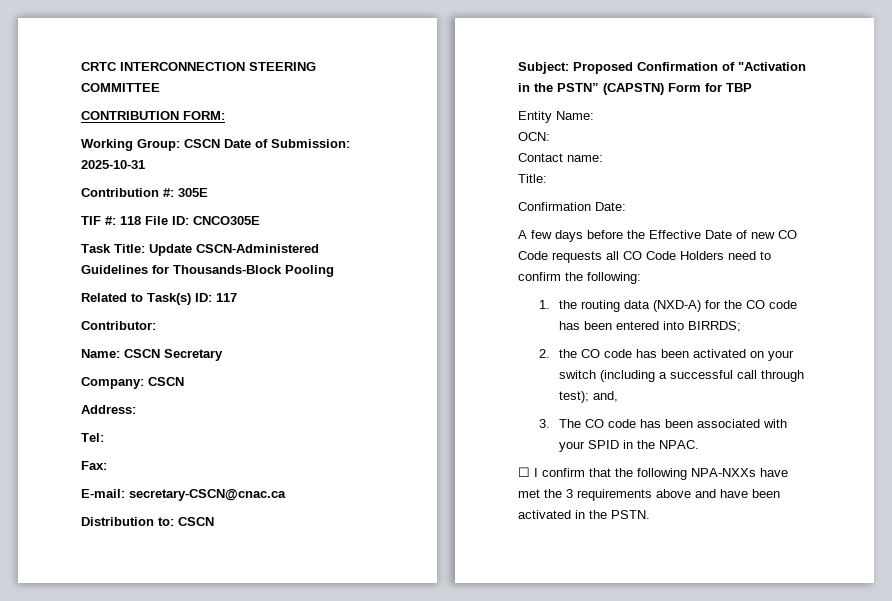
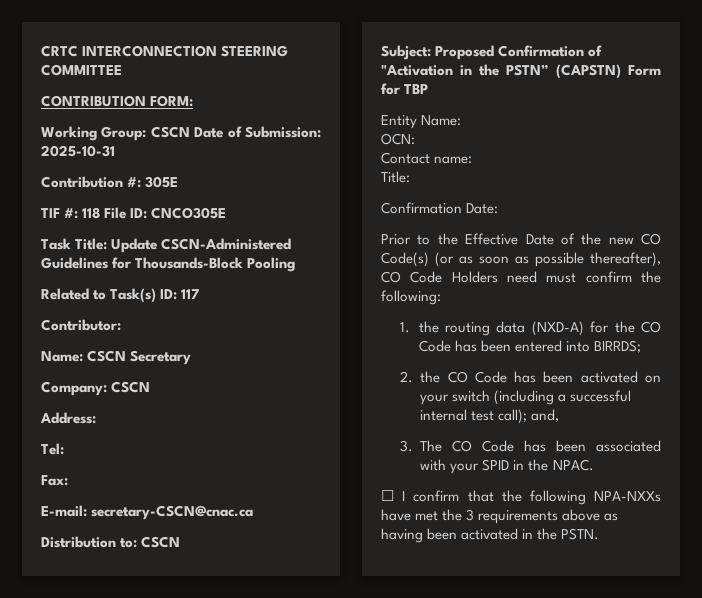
[518,230,623,242] A few days before -> [381,234,431,245] Prior to
(747, 234) none -> [581,233,602,245] the
[518,251,619,263] Code requests all -> [381,252,661,267] Code(s) (or as soon as possible thereafter),
[760,251,771,260] to -> [546,273,577,283] must
[768,300,797,309] code -> [418,340,451,352] Code
[603,349,632,358] code -> [474,371,507,383] Code
[736,370,804,382] [558,391,589,403] call through test); -> [420,409,528,424] internal test call);
[607,419,636,428] code -> [482,440,515,452] Code
[695,489,748,498] and have -> [604,513,619,521] [381,528,423,543] as having

